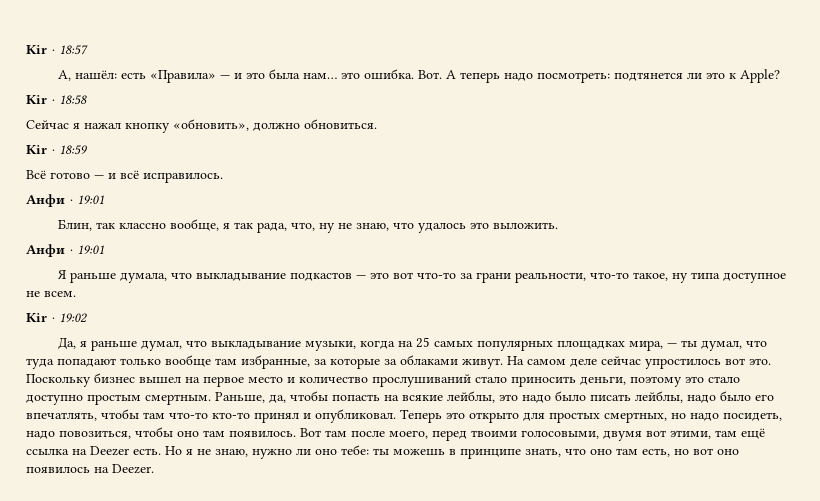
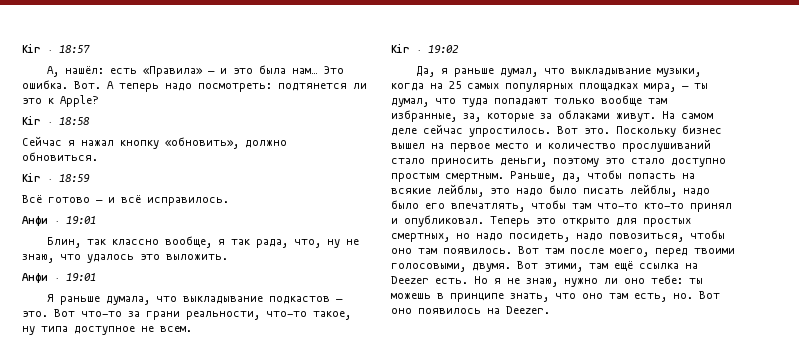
[340,72,360,79] это -> [324,66,345,74] Это
[369,272,413,279] это вот -> [22,309,75,317] это. Вот
[314,359,327,365] за -> [463,113,481,122] за,
[645,358,745,369] упростилось вот -> [469,126,578,137] упростилось. Вот
[603,430,666,441] двумя вот -> [472,261,538,272] двумя. Вот
[674,448,713,455] но вот -> [673,291,720,299] но. Вот

